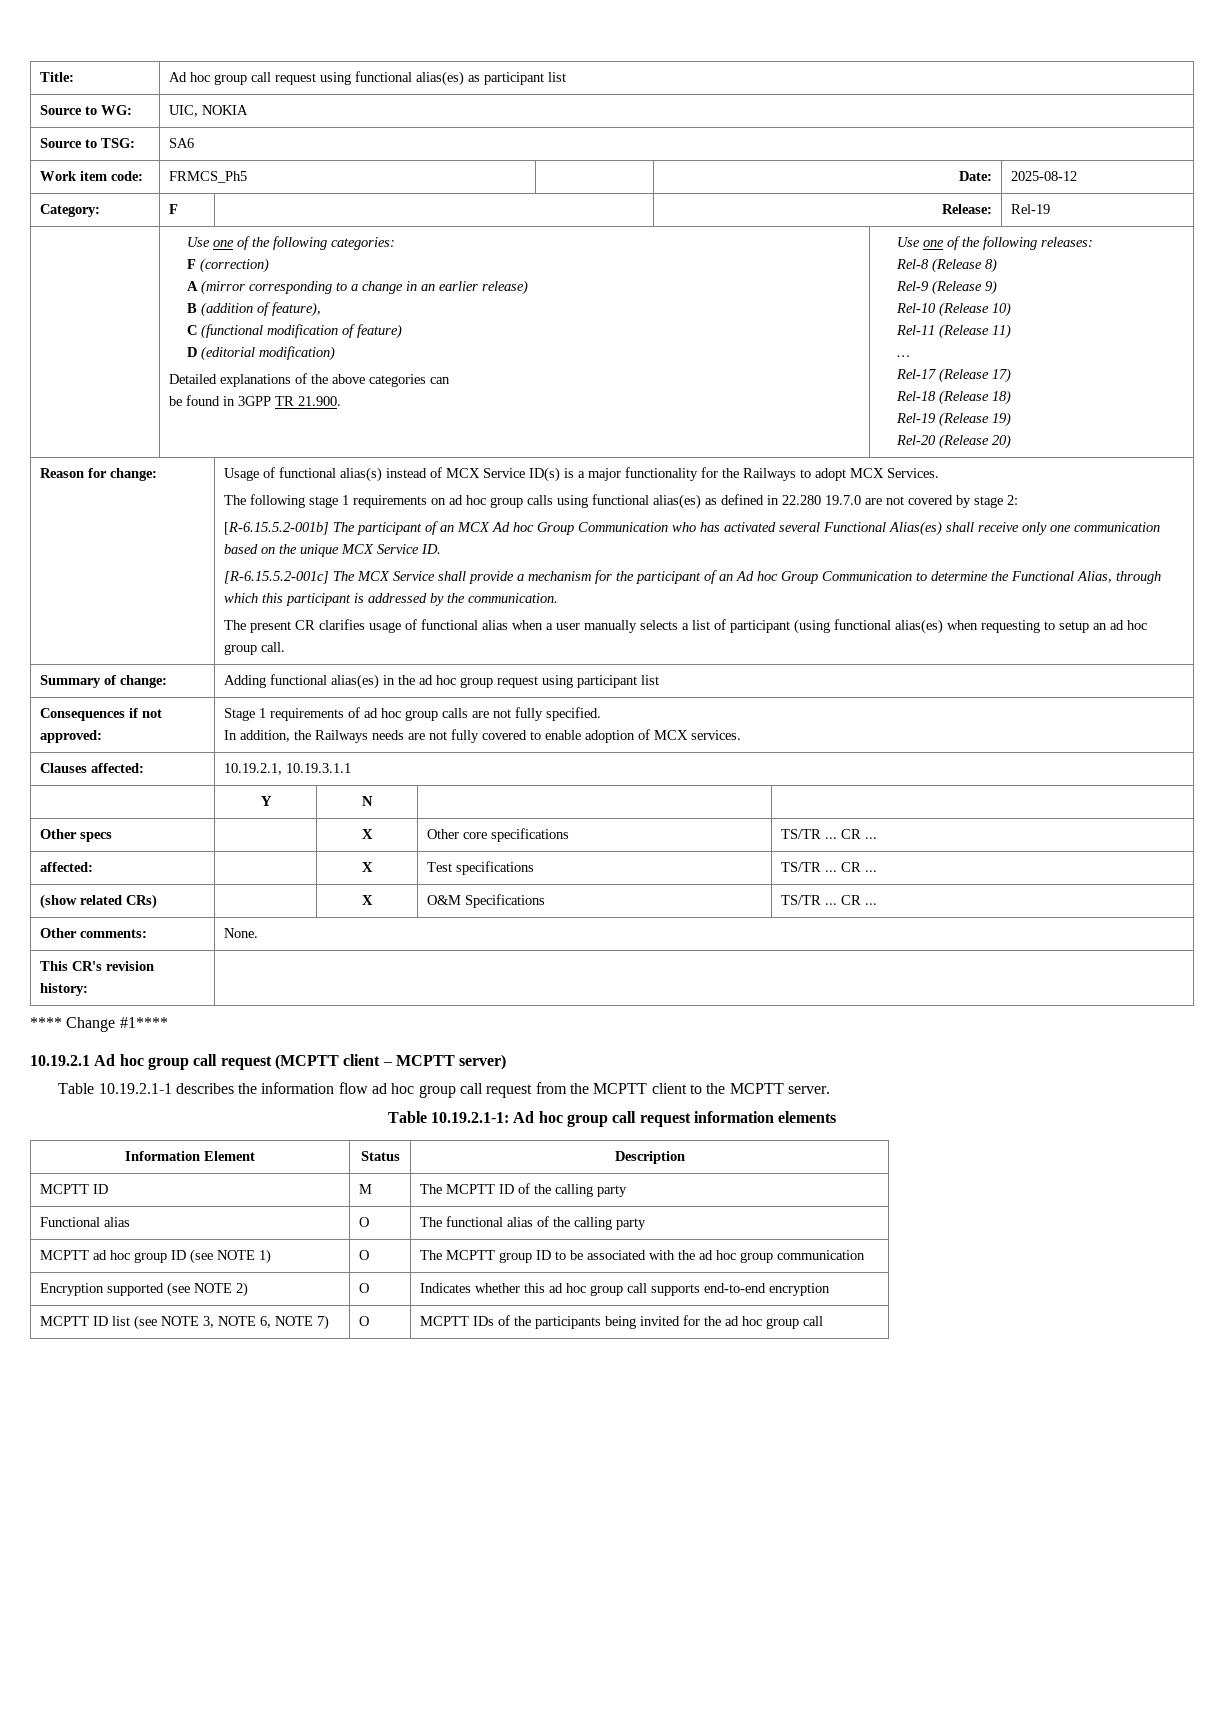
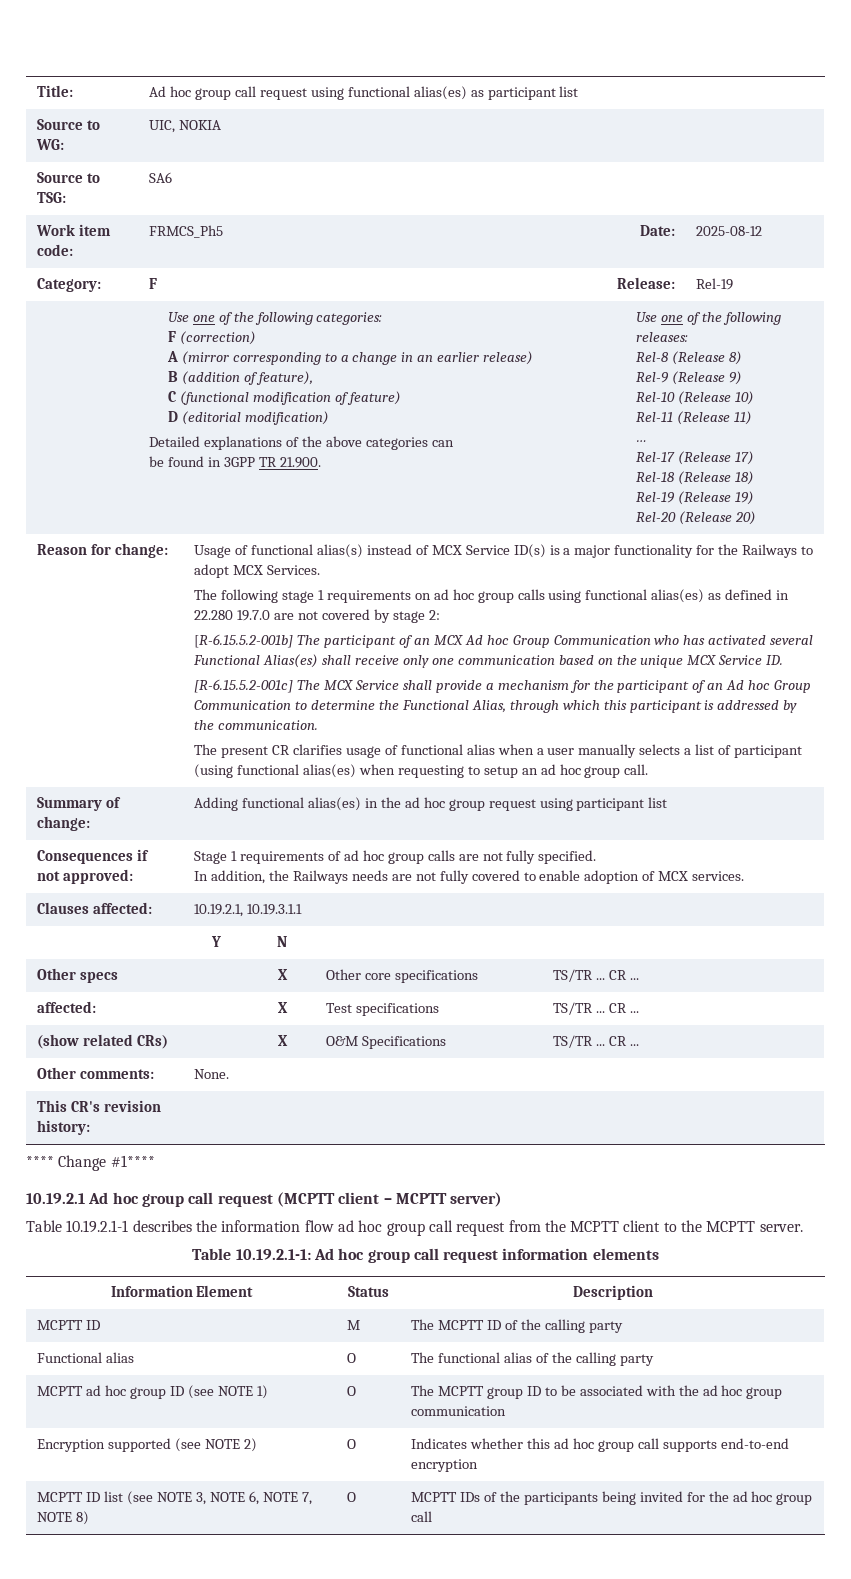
[317,1315,330,1330] 7) -> [301,1492,312,1505] [37,1511,90,1525] 7, NOTE 8)

